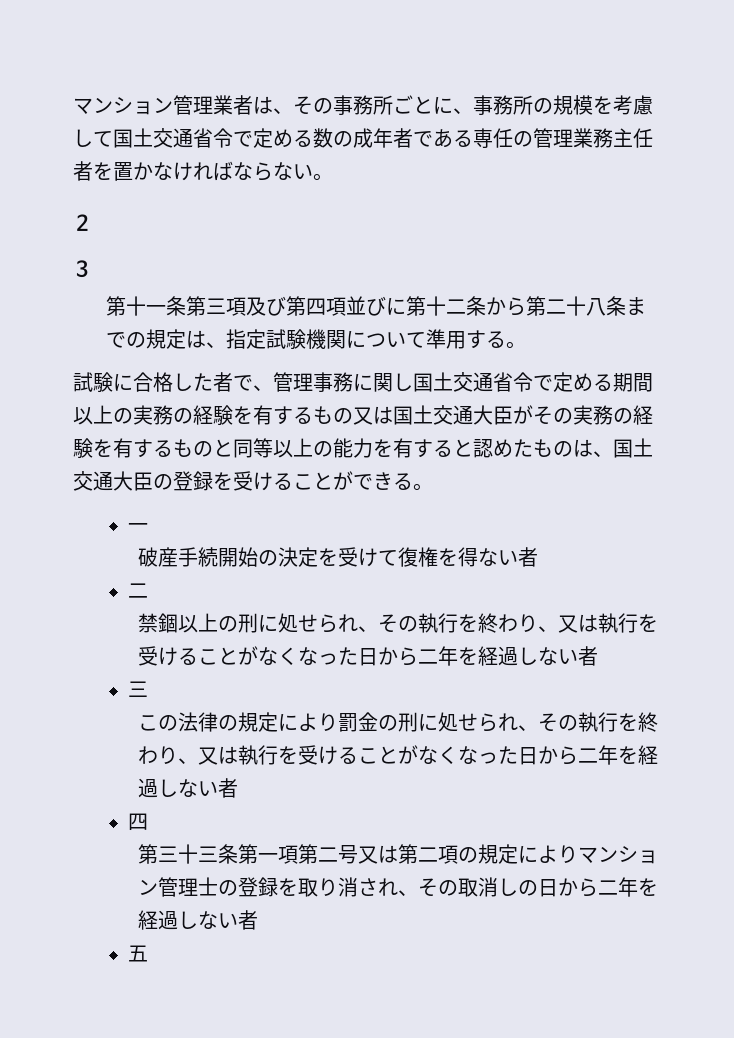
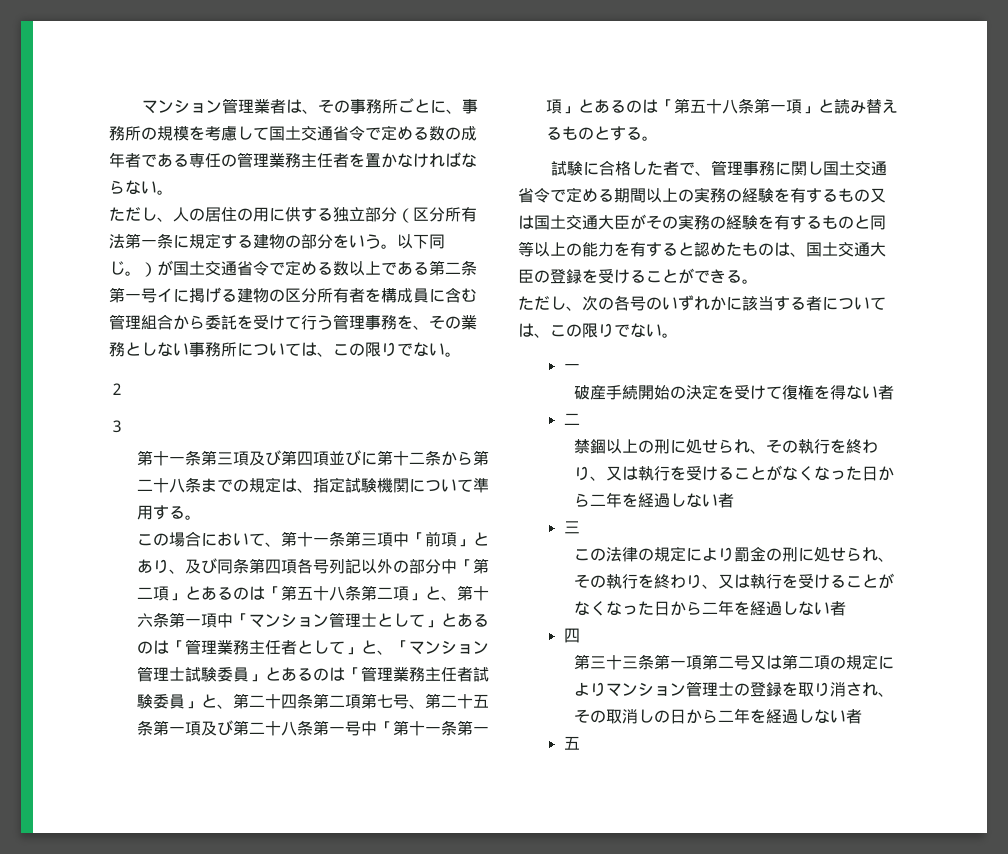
(333, 177) none -> [109,207,477,223] [109,233,445,249] [109,260,477,277] [109,287,477,303] [109,314,477,330] [109,342,461,357] // ただし、人の居住の用に供する独立部分（区分所有法第一条に規定する建物の部分をいう。以下同じ。）が国土交通省令で定める数以上である第二条第一号イに掲げる建物の区分所有者を構成員に含む管理組合から委託を受けて行う管理事務を、その業務としない事務所については、この限りでない。
(526, 345) none -> [137,531,490,547] [137,558,490,574] [137,585,490,601] [137,612,490,628] [137,639,490,655] [137,666,490,682] [137,693,490,709] [137,720,490,736] [546,98,899,114] [546,126,659,141] // この場合において、第十一条第三項中「前項」とあり、及び同条第四項各号列記以外の部分中「第二項」とあるのは「第五十八条第二項」と、第十六条第一項中「マンション管理士として」とあるのは「管理業務主任者として」と、「マンション管理士試験委員」とあるのは「管理業務主任者試験委員」と、第二十四条第二項第七号、第二十五条第一項及び第二十八条第一号中「第十一条第一項」とあるのは「第五十八条第一項」と読み替えるものとする。
(433, 487) none -> [518,295,886,311] [518,323,678,338] // ただし、次の各号のいずれかに該当する者については、この限りでない。

